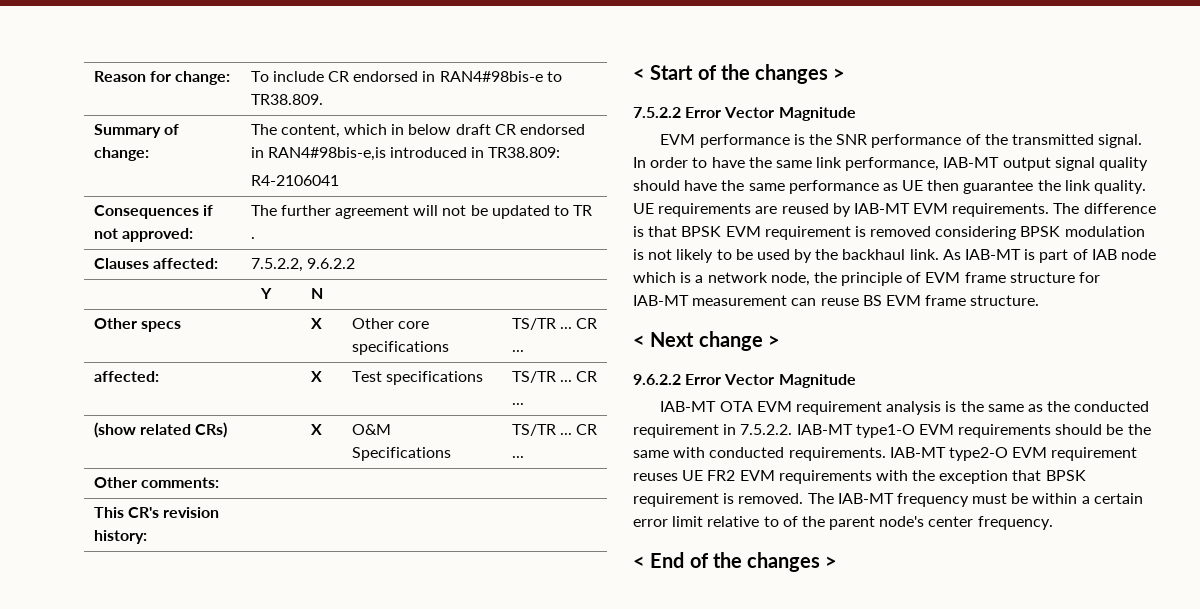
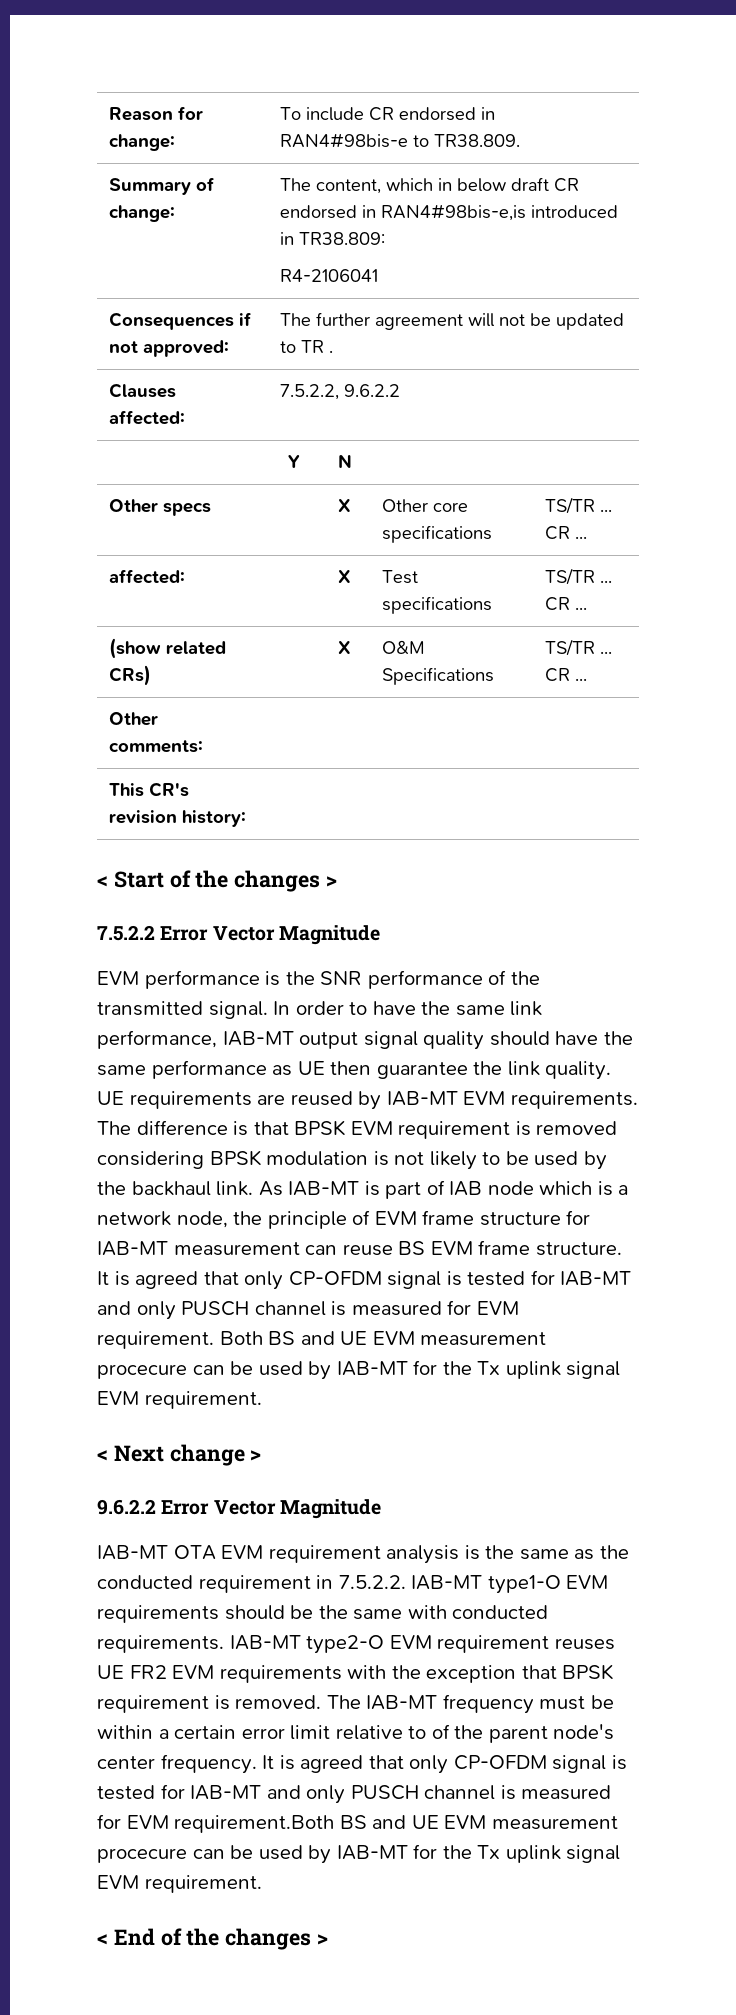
(1040, 300) none -> [97,1270,632,1290] [97,1300,519,1320] [97,1331,547,1349] [97,1360,621,1380] [97,1391,262,1409] It is agreed that only CP-OFDM signal is tested for IAB-MT and only PUSCH channel is measured for EVM requirement. Both BS and UE EVM measurement procecure can be used by IAB-MT for the Tx uplink signal EVM requirement.
(1053, 523) none -> [262,1755,627,1774] [97,1784,612,1804] [97,1814,618,1833] [97,1844,621,1864] [97,1875,262,1893] It is agreed that only CP-OFDM signal is tested for IAB-MT and only PUSCH channel is measured for EVM requirement.Both BS and UE EVM measurement procecure can be used by IAB-MT for the Tx uplink signal EVM requirement.

